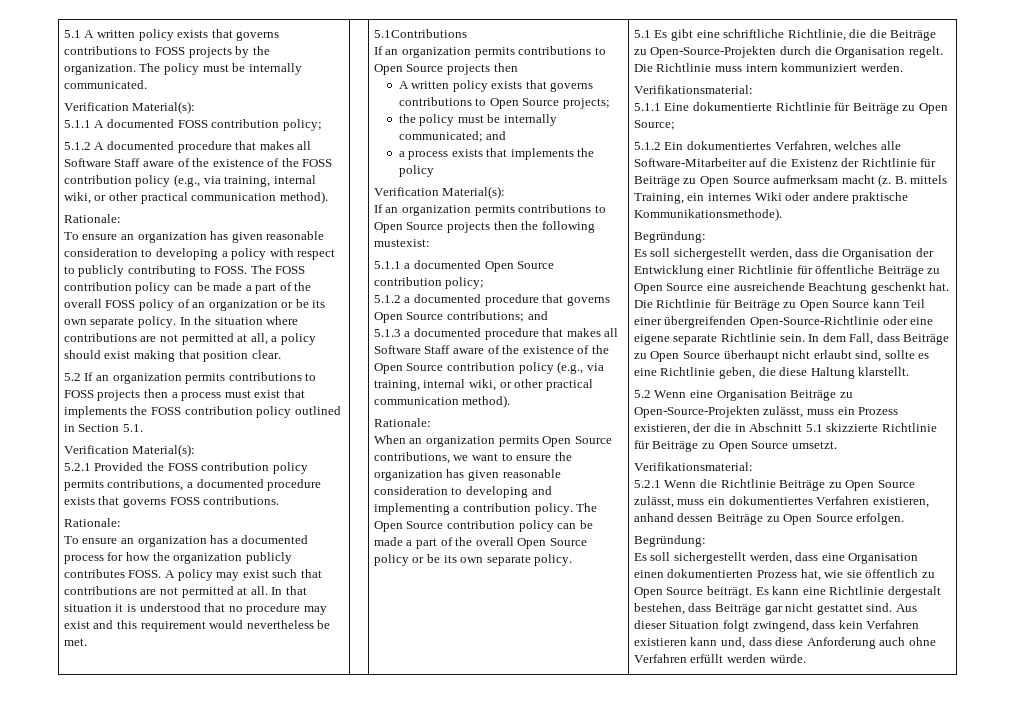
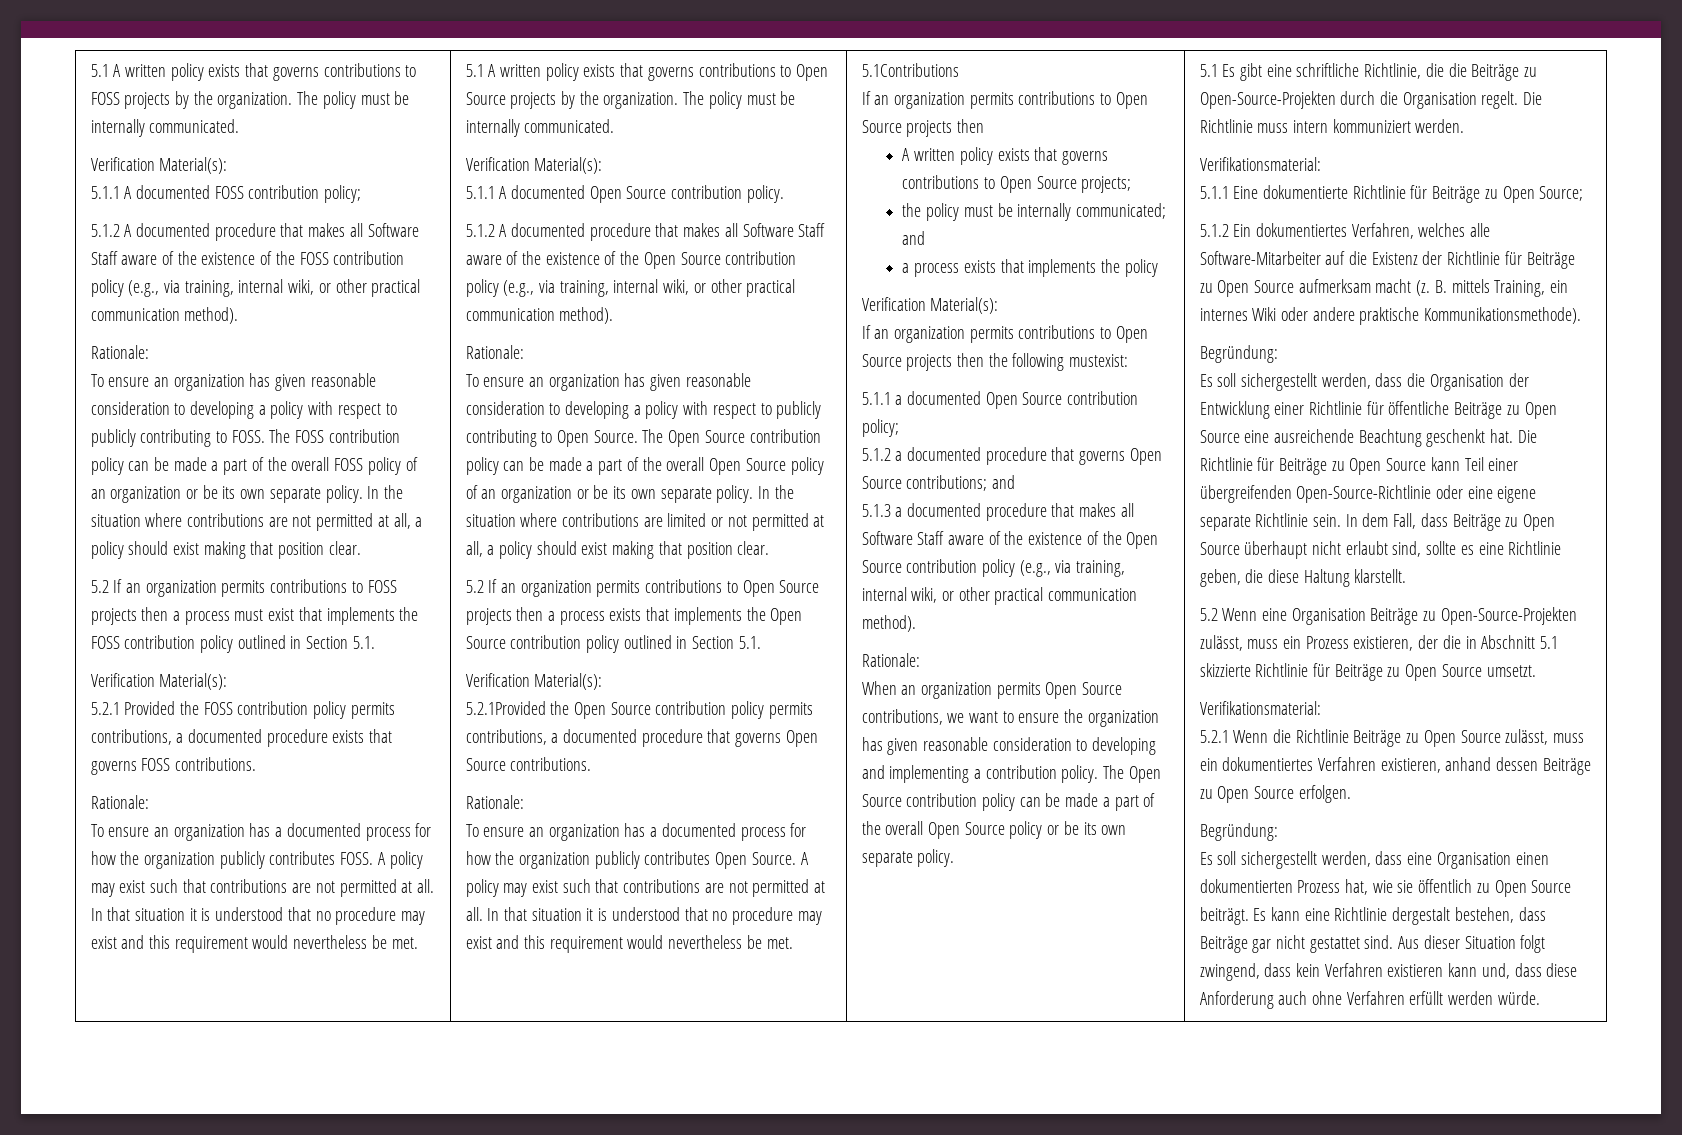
(87, 642) none -> [465,63,829,81] [465,91,796,109] [465,119,615,137] [465,157,603,174] [465,185,784,203] [465,223,826,241] [465,251,797,269] [465,279,796,297] [465,307,614,324] [465,345,524,359] [465,373,751,391] [465,401,822,419] [465,429,821,447] [465,457,824,475] [465,485,794,503] [465,513,825,531] [465,541,770,559] [465,579,820,597] [465,607,803,625] [465,635,761,653] [465,673,603,690] [465,701,813,719] [465,729,818,747] [465,757,592,771] [465,795,524,809] [465,823,807,841] [465,851,809,869] [465,879,826,897] [465,907,822,925] [465,935,793,953] 5.1 A written policy exists that governs contributions to Open Source projects by the organization. The policy must be internally communicated. // Verification Material(s): // 5.1.1 A documented Open Source contribution policy. // 5.1.2 A documented procedure that makes all Software Staff aware of the existence of the Open Source contribution policy (e.g., via training, internal wiki, or other practical communication method). // Rationale: // To ensure an organization has given reasonable consideration to developing a policy with respect to publicly contributing to Open Source. The Open Source contribution policy can be made a part of the overall Open Source policy of an organization or be its own separate policy. In the situation where contributions are limited or not permitted at all, a policy should exist making that position clear. // 5.2 If an organization permits contributions to Open Source projects then a process exists that implements the Open Source contribution policy outlined in Section 5.1. // Verification Material(s): // 5.2.1Provided the Open Source contribution policy permits contributions, a documented procedure that governs Open Source contributions. // Rationale: // To ensure an organization has a documented process for how the organization publicly contributes Open Source. A policy may exist such that contributions are not permitted at all. In that situation it is understood that no procedure may exist and this requirement would nevertheless be met.

